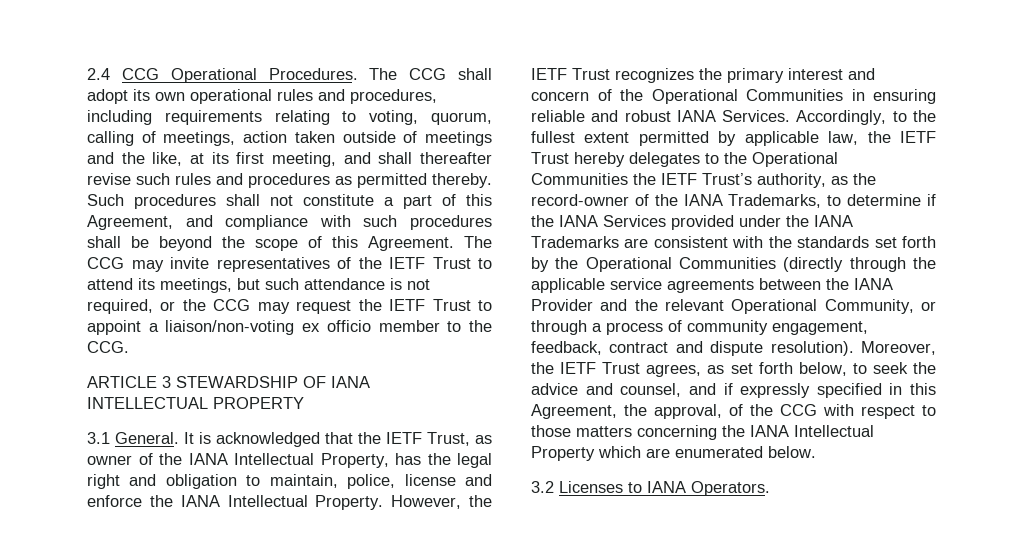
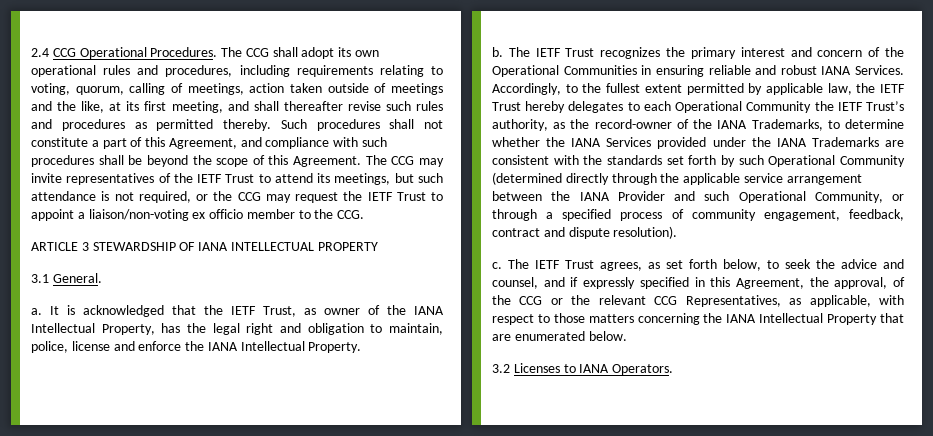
(179, 438) none -> [31,308,42,315] // a.
[391,495,492,509] However, the -> [492,47,530,57] // b. The
[724,152,838,167] [531,173,628,185] the Operational Communities -> [643,101,812,113] each Operational Community
[927,194,936,206] if -> [492,137,540,147] whether
[555,257,844,272] the Operational Communities (directly -> [738,155,905,167] [492,172,609,185] such Operational Community (determined directly
[667,279,754,293] agreements -> [786,174,862,185] arrangement
[634,299,724,311] the relevant -> [704,191,730,201] such
(602, 327) none -> [562,209,612,221] specified
[861,341,936,355] [531,362,554,374] Moreover, the -> [492,259,529,269] // c. The
(817, 410) none -> [550,295,871,307] or the relevant CCG Representatives, as applicable,
[598,446,641,458] which -> [880,313,905,323] that

